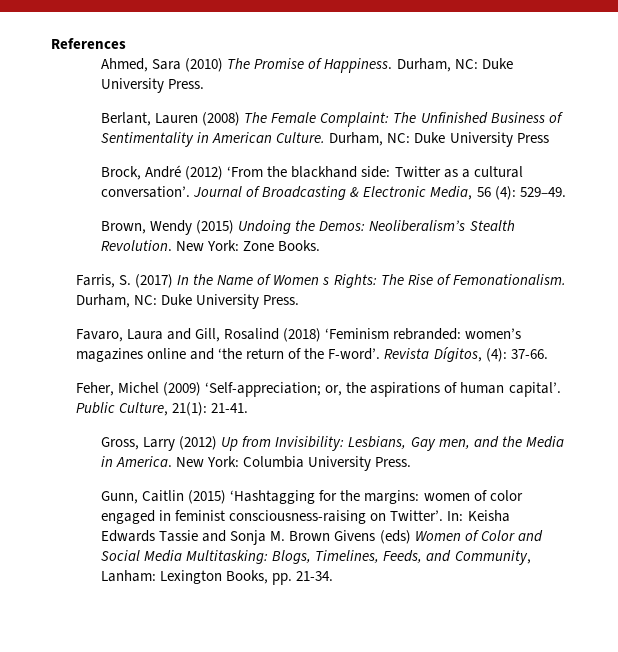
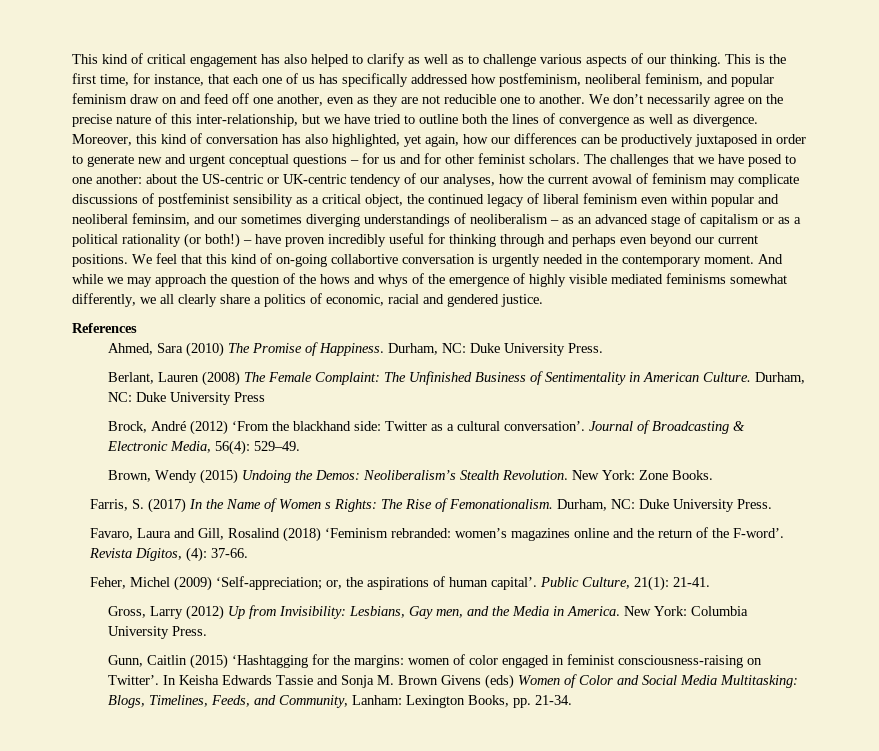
(51, 43) none -> [72,53,786,67] [72,73,774,87] [72,93,783,107] [72,113,758,127] [72,133,806,147] [72,153,796,167] [72,173,799,187] [72,193,779,207] [72,213,801,227] [72,233,758,248] [72,253,783,267] [72,273,787,287] [72,293,543,307] This kind of critical engagement has also helped to clarify as well as to challenge various aspects of our thinking. This is the first time, for instance, that each one of us has specifically addressed how postfeminism, neoliberal feminism, and popular feminism draw on and feed off one another, even as they are not reducible one to another. We don’t necessarily agree on the precise nature of this inter-relationship, but we have tried to outline both the lines of convergence as well as divergence. Moreover, this kind of conversation has also highlighted, yet again, how our differences can be productively juxtaposed in order to generate new and urgent conceptual questions – for us and for other feminist scholars. The challenges that we have posed to one another: about the US-centric or UK-centric tendency of our analyses, how the current avowal of feminism may complicate discussions of postfeminist sensibility as a critical object, the continued legacy of liberal feminism even within popular and neoliberal feminsim, and our sometimes diverging understandings of neoliberalism – as an advanced stage of capitalism or as a political rationality (or both!) – have proven incredibly useful for thinking through and perhaps even beyond our current positions. We feel that this kind of on-going collabortive conversation is urgently needed in the contemporary moment. And while we may approach the question of the hows and whys of the emergence of highly visible mediated feminisms somewhat differently, we all clearly share a politics of economic, racial and gendered justice. //
[476,186,516,200] 56 (4): -> [215,440,251,455] 56(4):
[218,348,243,359] ‘the -> [637,528,655,538] the
[447,511,464,521] In: -> [163,675,177,685] In

